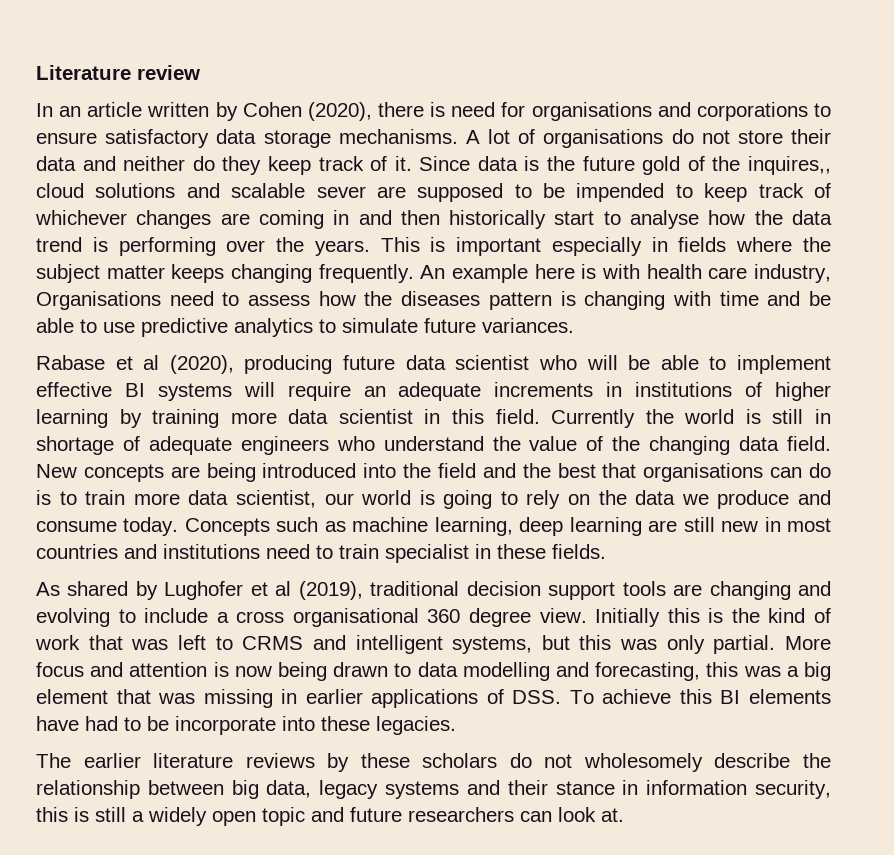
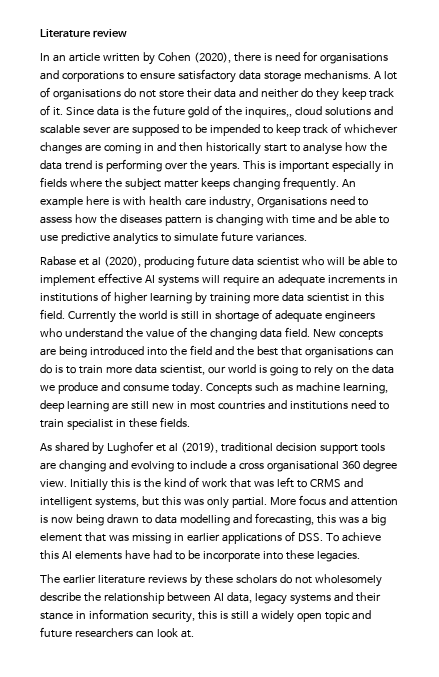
[124,383,145,397] BI -> [144,275,155,283] AI
[720,690,741,704] BI -> [61,551,72,559] AI
[231,780,259,799] big -> [213,593,224,601] AI

